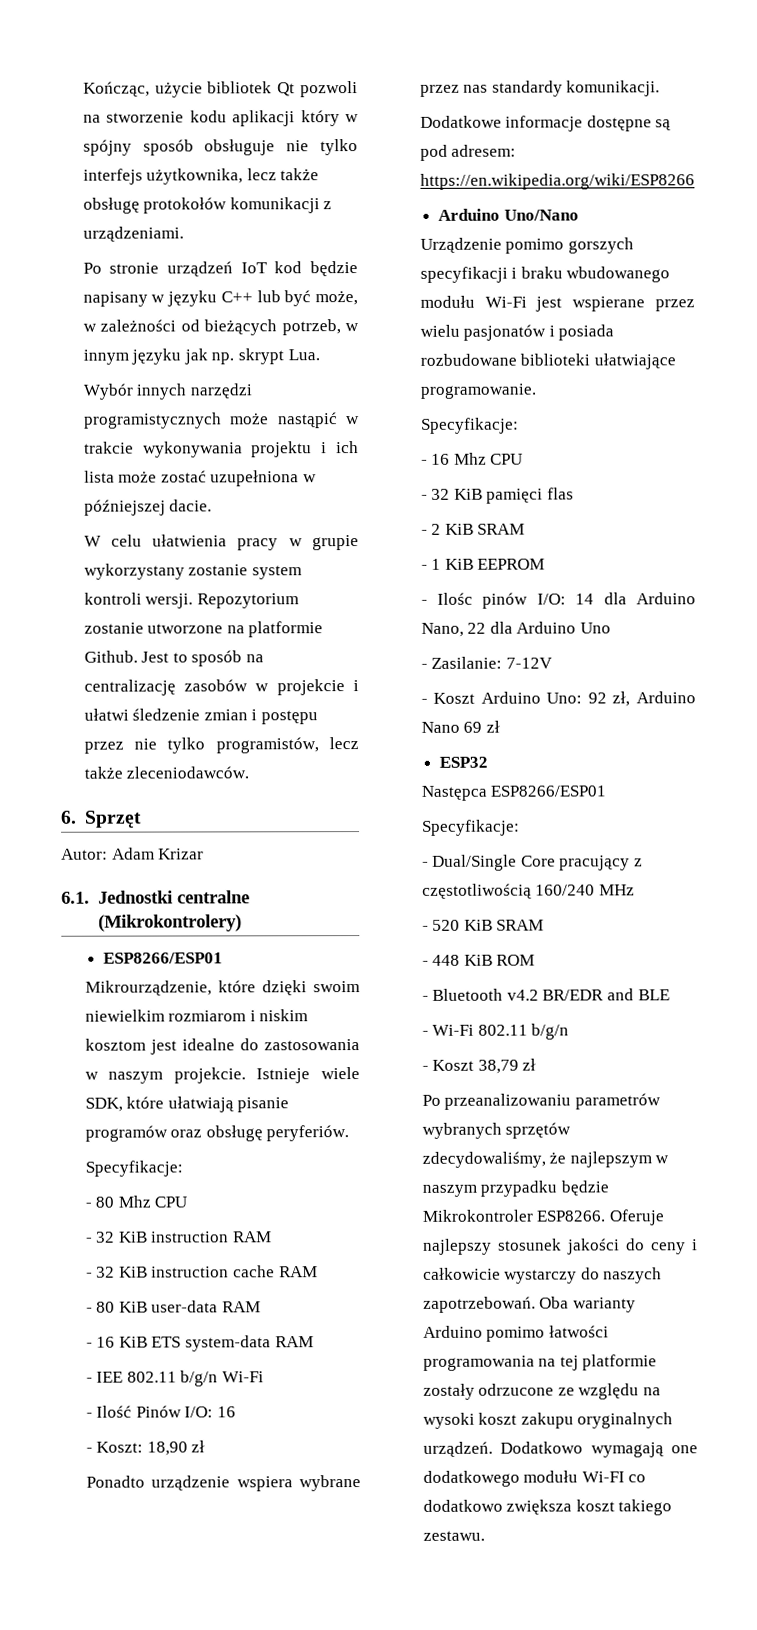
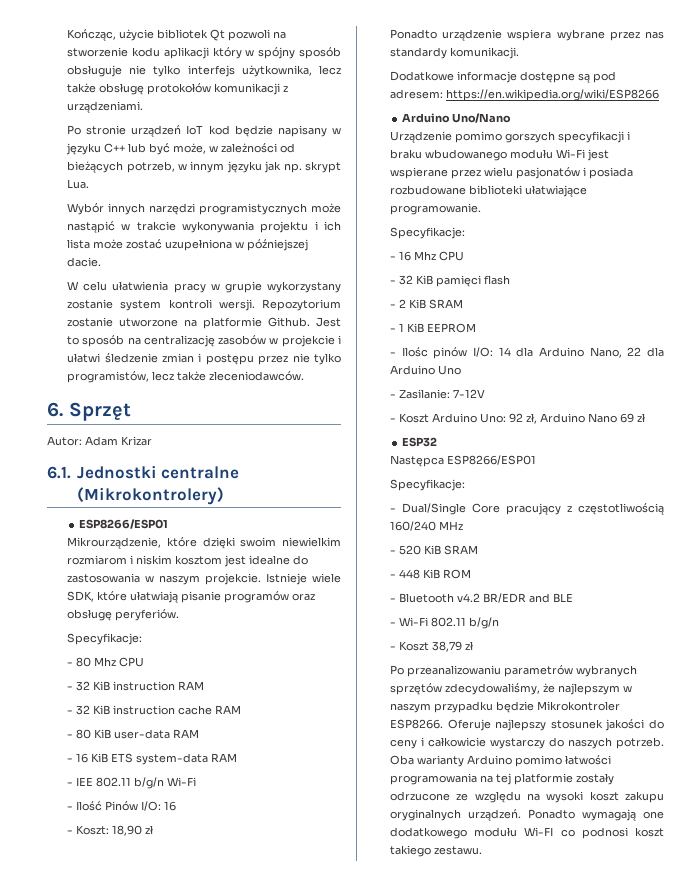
[547,487,575,500] flas -> [484,275,511,285] flash
[422,1296,536,1313] zapotrzebowań. -> [616,737,664,749] potrzeb.
[500,1441,584,1454] Dodatkowo -> [528,809,576,819] Ponadto
[422,1499,573,1515] dodatkowo zwiększa -> [581,827,628,839] podnosi

